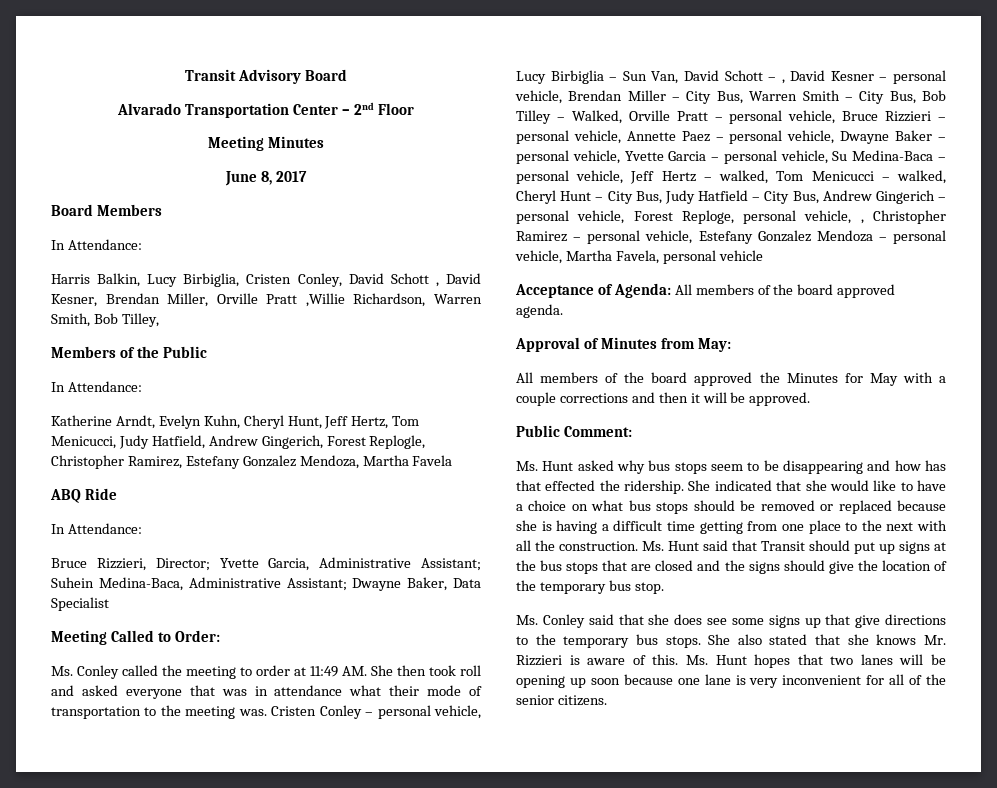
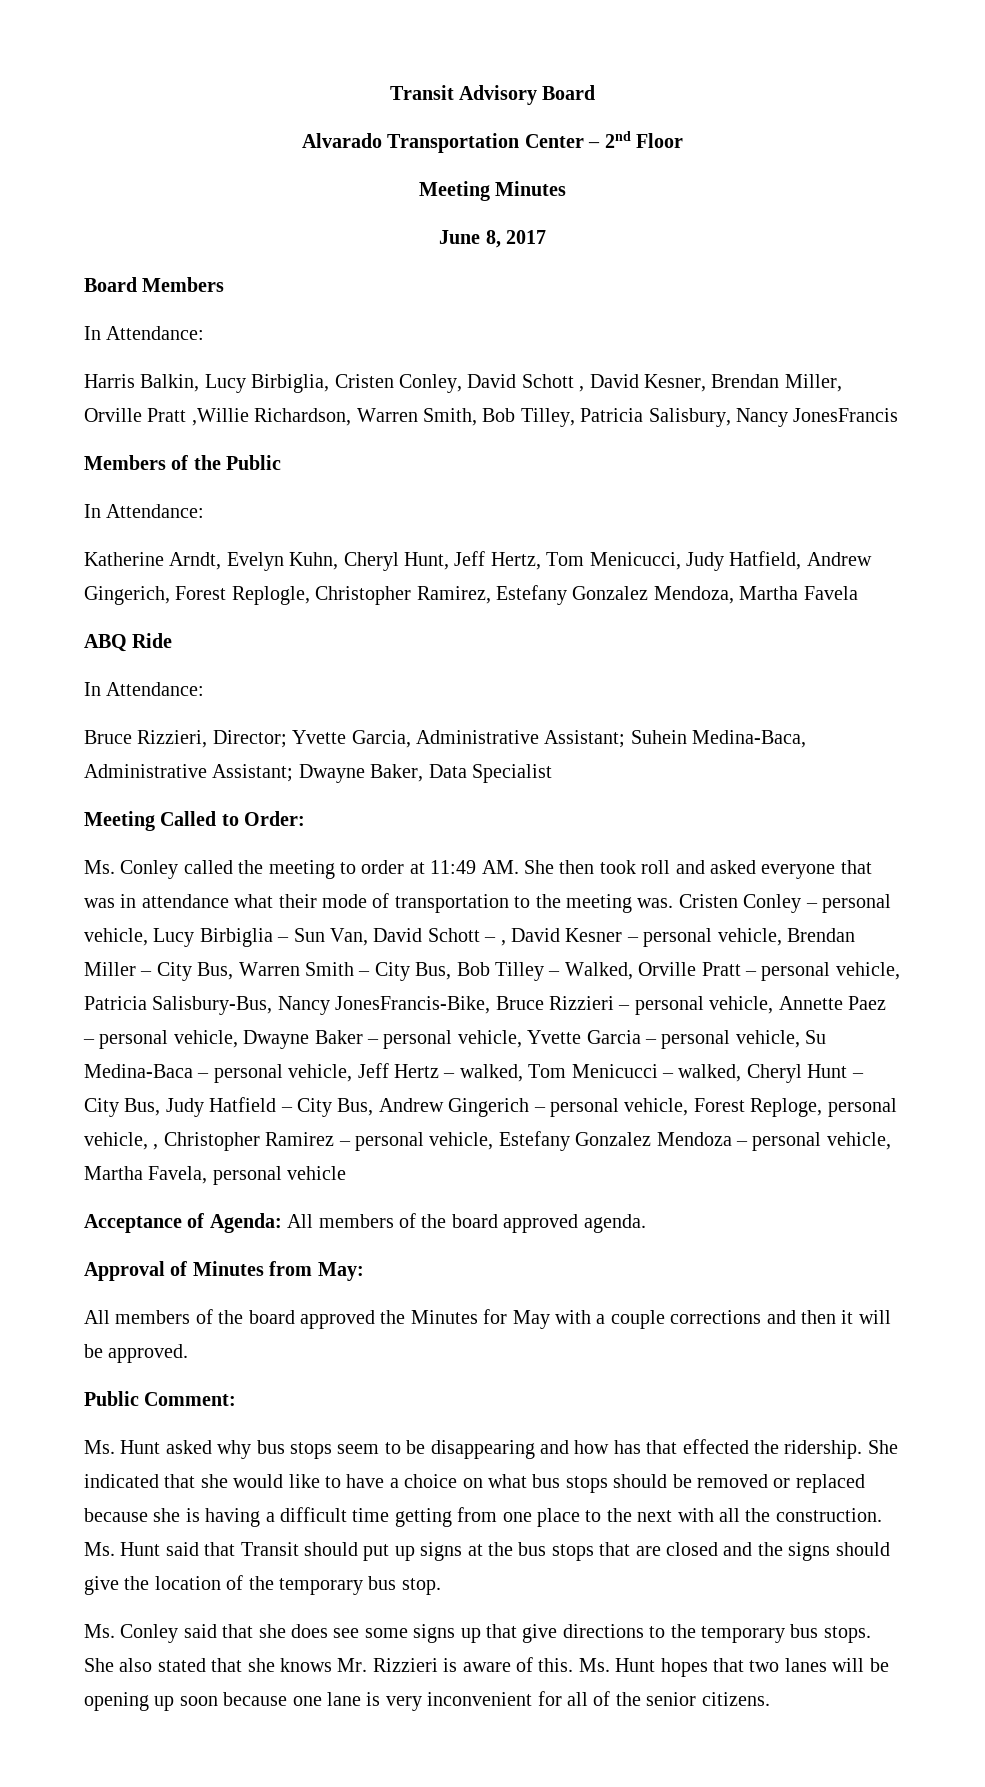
(159, 320) none -> [580,408,899,427] Patricia Salisbury, Nancy JonesFrancis
(836, 117) none -> [84,996,491,1015] Patricia Salisbury-Bus, Nancy JonesFrancis-Bike,

